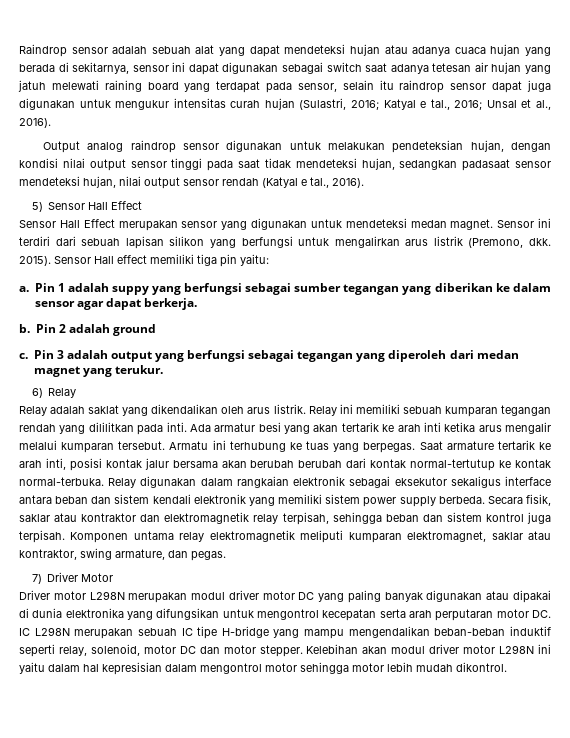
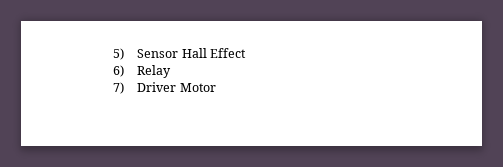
[19,44,552,57] [19,62,551,75] [18,80,552,93] [19,98,551,110] [19,118,51,128] [43,140,551,153] [19,158,551,171] [19,176,364,189] [31,201,143,212] [19,218,551,231] [19,236,551,249] [19,254,269,267] [19,283,551,295] [34,298,197,310] [19,324,156,336] [19,350,519,362] [33,365,163,377] [31,388,77,398] [19,404,551,417] [19,422,551,435] [19,440,551,453] [19,458,551,471] [19,476,551,488] [19,494,551,507] [19,512,551,525] [19,530,552,543] [19,548,226,561] [31,572,114,584] [19,590,551,603] [19,608,551,621] [19,626,551,639] [19,644,552,657] [19,662,507,675] Raindrop sensor adalah sebuah alat yang dapat mendeteksi hujan atau adanya cuaca hujan yang berada di sekitarnya, sensor ini dapat digunakan sebagai switch saat adanya tetesan air hujan yang jatuh melewati raining board yang terdapat pada sensor, selain itu raindrop sensor dapat juga digunakan untuk mengukur intensitas curah hujan (Sulastri, 2016; Katyal e tal., 2016; Unsal et al., 2016). // Output analog raindrop sensor digunakan untuk melakukan pendeteksian hujan, dengan kondisi nilai output sensor tinggi pada saat tidak mendeteksi hujan, sedangkan padasaat sensor mendeteksi hujan, nilai output sensor rendah (Katyal e tal., 2016). // 5) Sensor Hall Effect // Sensor Hall Effect merupakan sensor yang digunakan untuk mendeteksi medan magnet. Sensor ini terdiri dari sebuah lapisan silikon yang berfungsi untuk mengalirkan arus listrik (Premono, dkk. 2015). Sensor Hall effect memiliki tiga pin yaitu: // a. Pin 1 adalah suppy yang berfungsi sebagai sumber tegangan yang diberikan ke dalam sensor agar dapat berkerja. // b. Pin 2 adalah ground // c. Pin 3 adalah output yang berfungsi sebagai tegangan yang diperoleh dari medan magnet yang terukur. // 6) Relay // Relay adalah saklat yang dikendalikan oleh arus listrik. Relay ini memiliki sebuah kumparan tegangan rendah yang dililitkan pada inti. Ada armatur besi yang akan tertarik ke arah inti ketika arus mengalir melalui kumparan tersebut. Armatu ini terhubung ke tuas yang berpegas. Saat armature tertarik ke arah inti, posisi kontak jalur bersama akan berubah berubah dari kontak normal-tertutup ke kontak normal-terbuka. Relay digunakan dalam rangkaian elektronik sebagai eksekutor sekaligus interface antara beban dan sistem kendali elektronik yang memiliki sistem power supply berbeda. Secara fisik, saklar atau kontraktor dan elektromagnetik relay terpisah, sehingga beban dan sistem kontrol juga terpisah. Komponen untama relay elektromagnetik meliputi kumparan elektromagnet, saklar atau kontraktor, swing armature, dan pegas. // 7) Driver Motor // Driver motor L298N merupakan modul driver motor DC yang paling banyak digunakan atau dipakai di dunia elektronika yang difungsikan untuk mengontrol kecepatan serta arah perputaran motor DC. IC L298N merupakan sebuah IC tipe H-bridge yang mampu mengendalikan beban-beban induktif seperti relay, solenoid, motor DC dan motor stepper. Kelebihan akan modul driver motor L298N ini yaitu dalam hal kepresisian dalam mengontrol motor sehingga motor lebih mudah dikontrol. -> [112,48,247,60] [112,65,172,78] [112,82,216,94] 5) Sensor Hall Effect // 6) Relay // 7) Driver Motor

